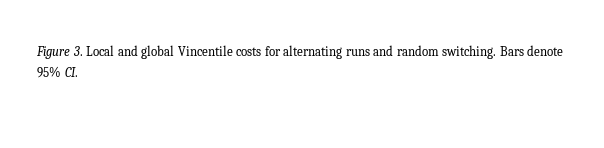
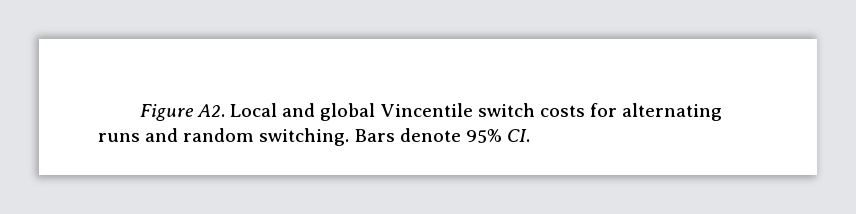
[72,46,83,56] 3. -> [197,104,226,117] A2.
(233, 50) none -> [477,103,535,117] switch

